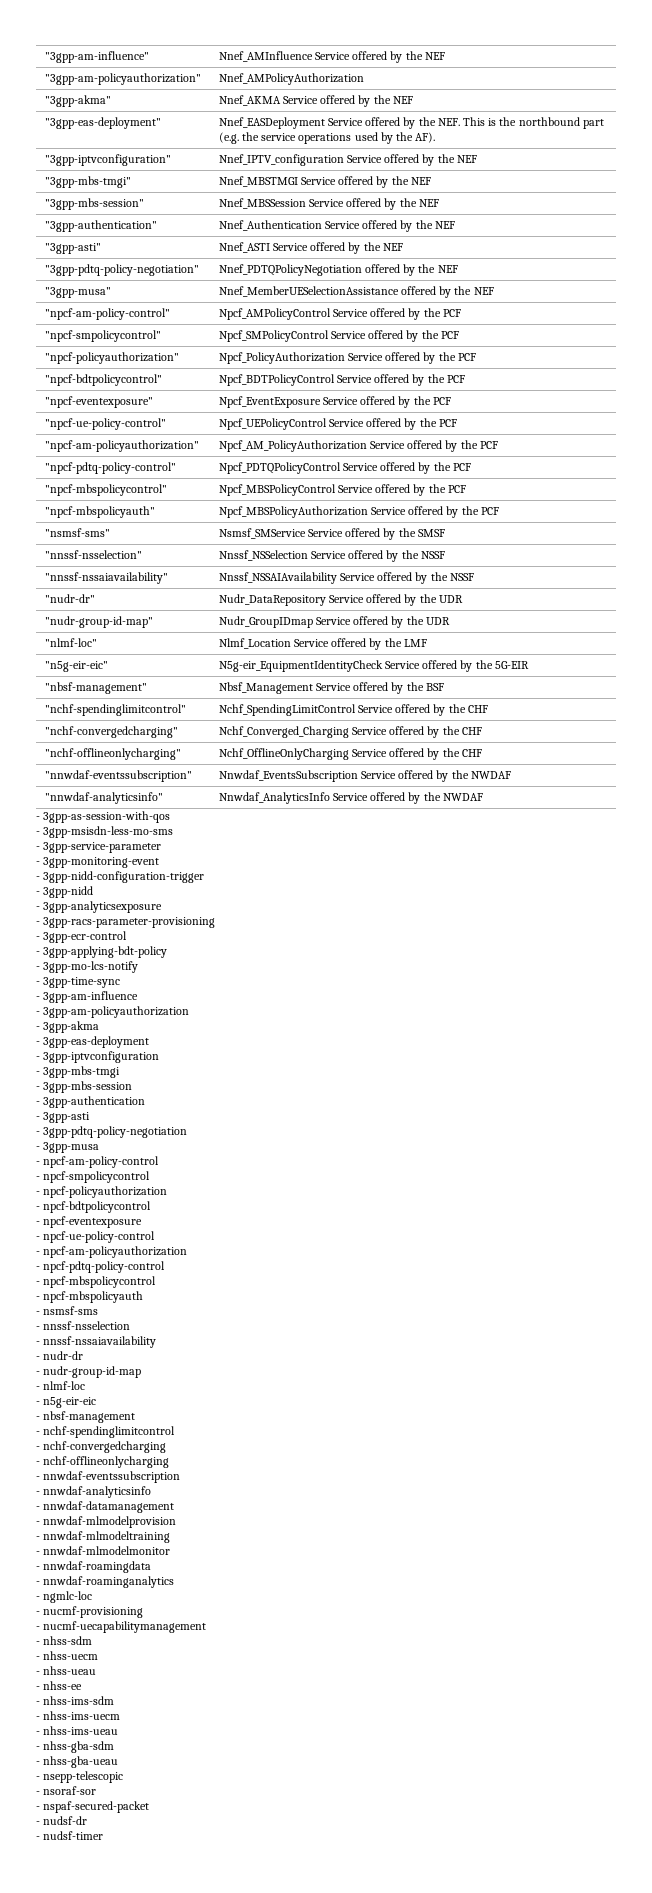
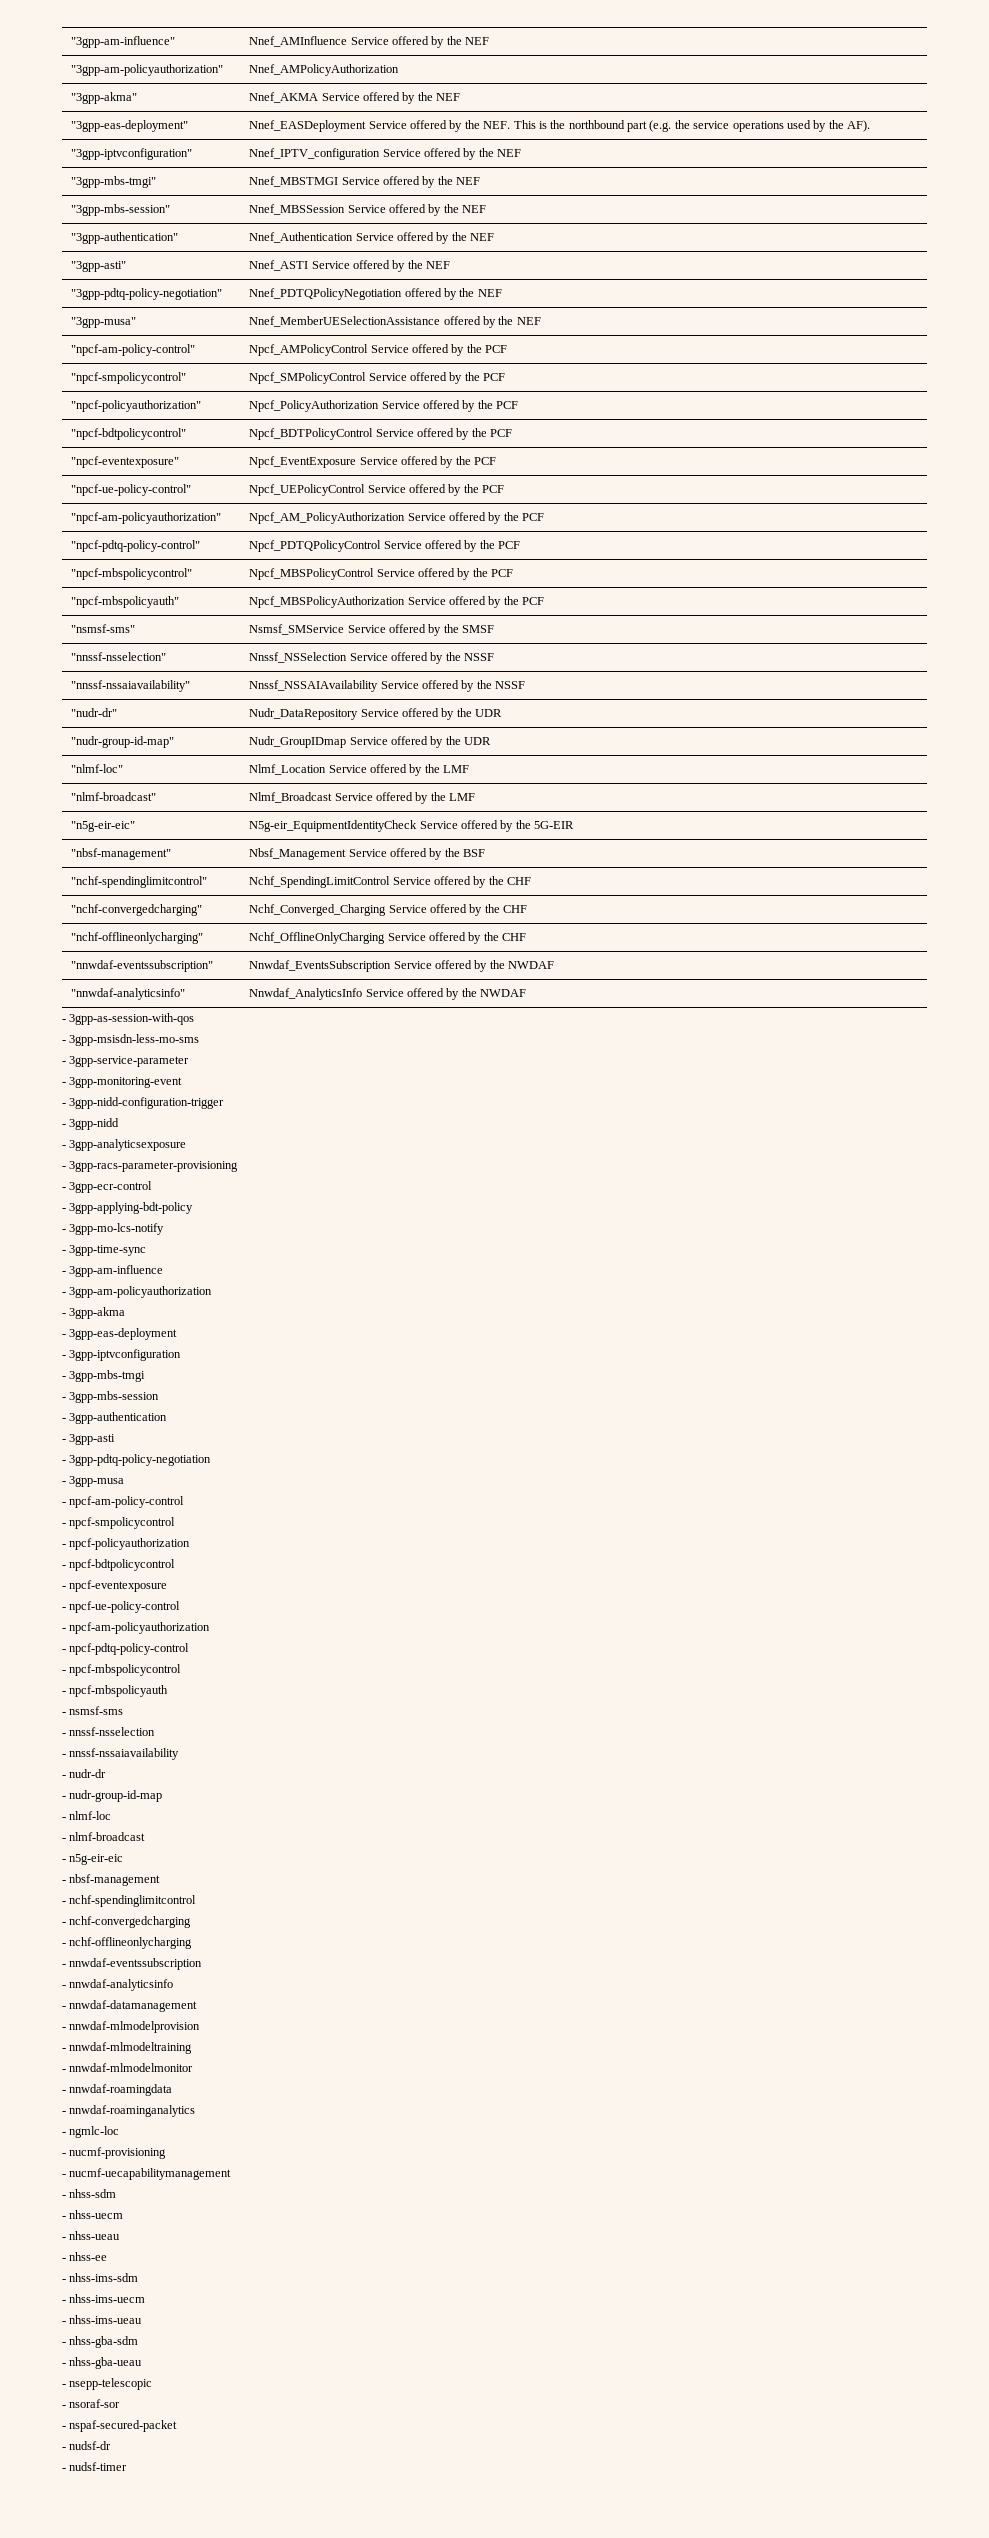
(427, 643) none -> [71,792,157,801] [249,792,476,804] // "nlmf-broadcast" | Nlmf_Broadcast Service offered by the LMF
(86, 1385) none -> [62,1832,146,1841] // - nlmf-broadcast

